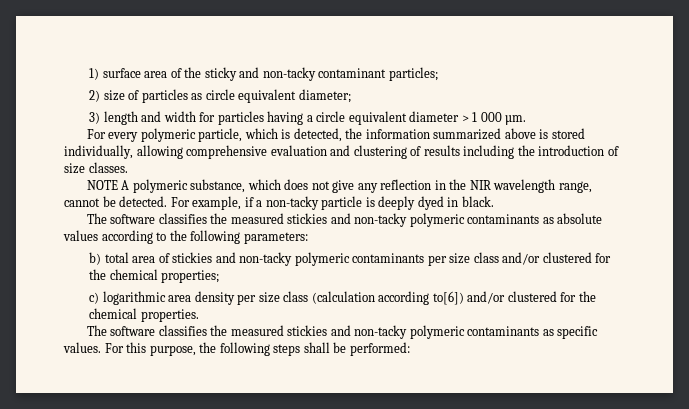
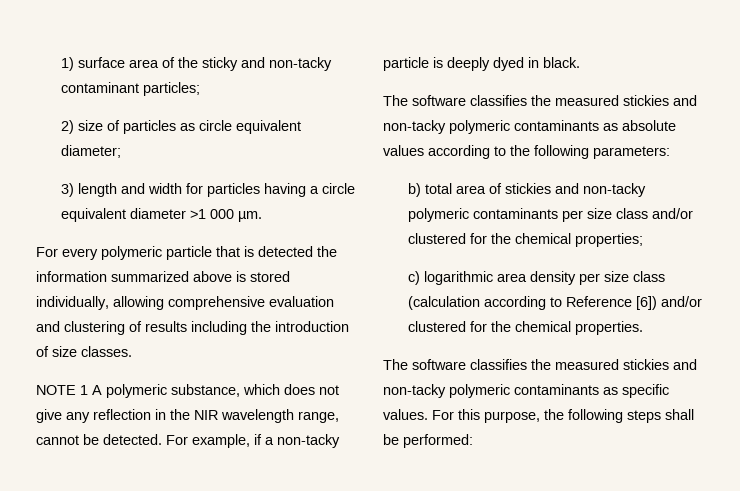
[461,112,478,122] > 1 -> [189,209,206,219] >1
[198,128,342,142] particle, which is detected, -> [166,246,313,260] particle that is detected
(118, 185) none -> [80,385,88,395] 1
[432,291,464,305] to[6]) -> [549,296,657,310] to Reference [6])

